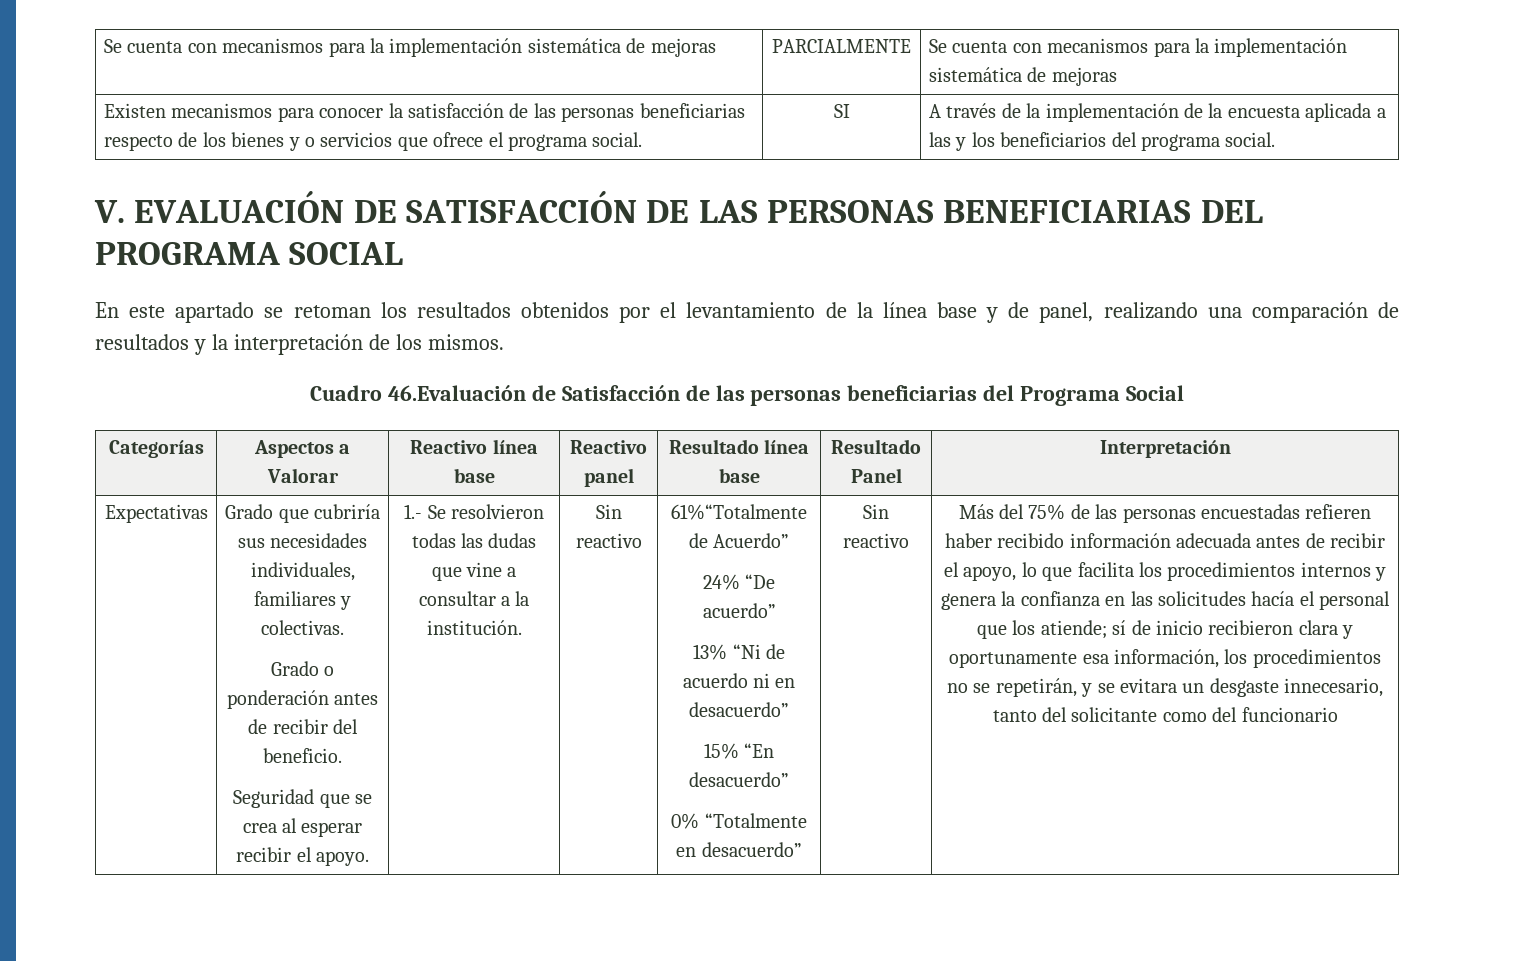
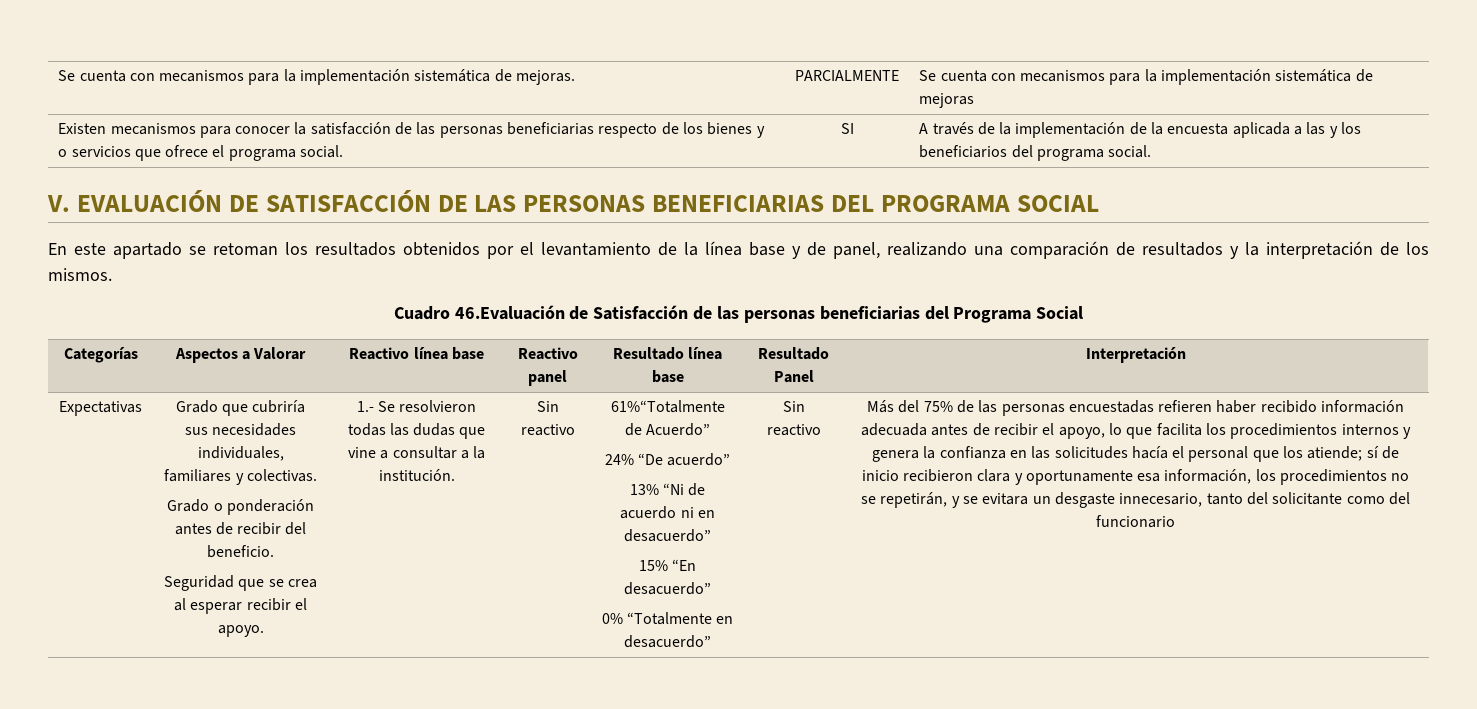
[103,38,716,57] Se cuenta con mecanismos para la implementación sistemática de mejoras -> [58,69,576,85] Se cuenta con mecanismos para la implementación sistemática de mejoras.

